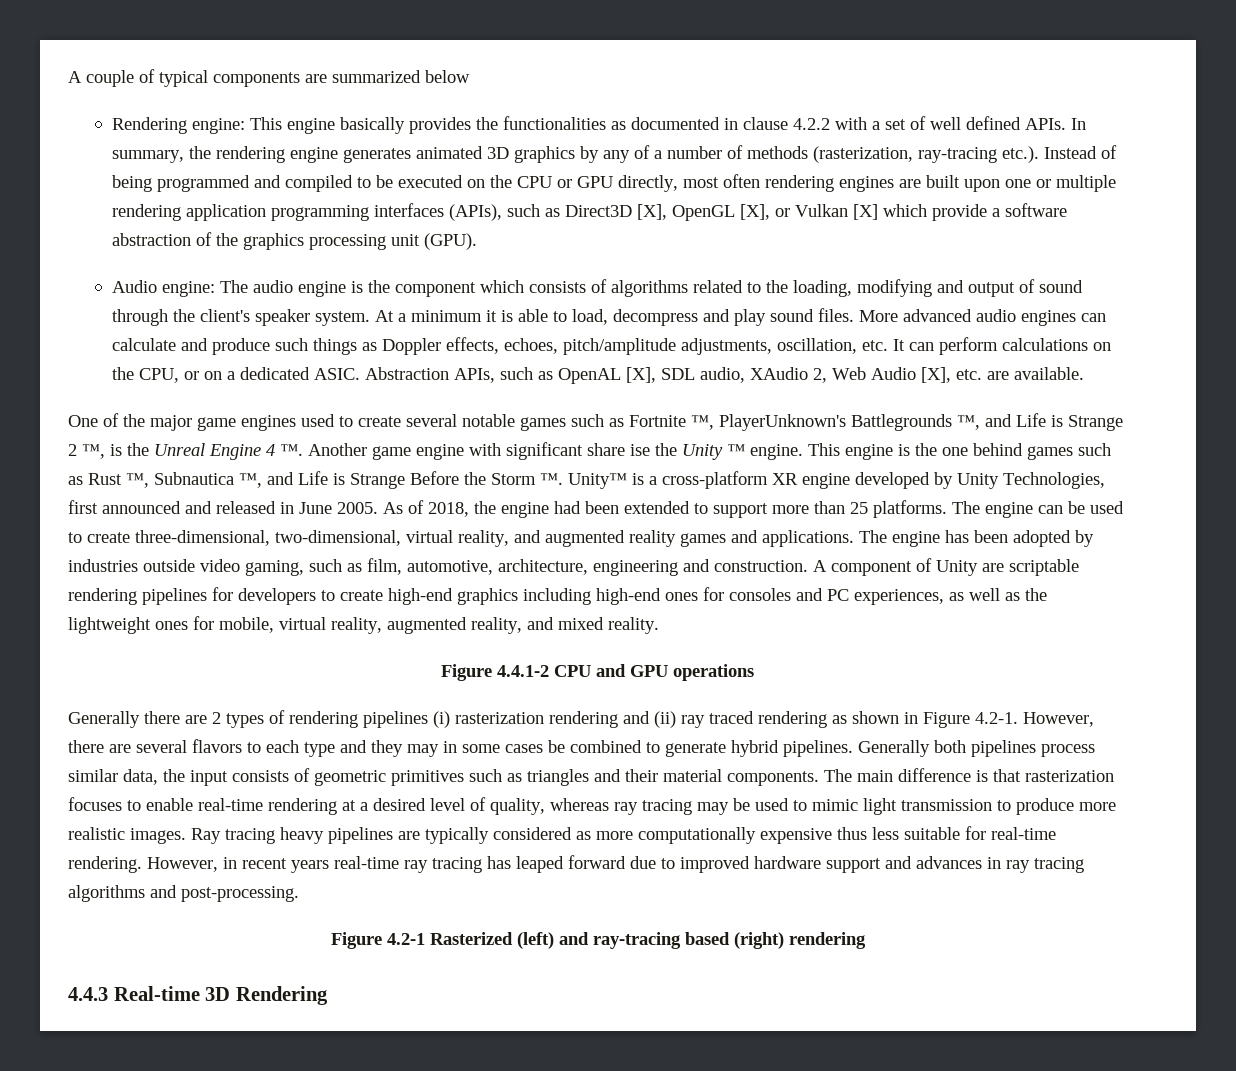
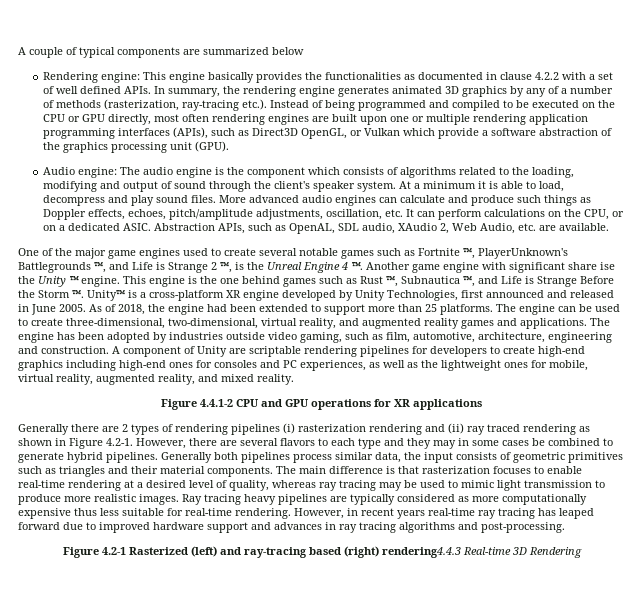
[636,204,770,221] [X], OpenGL [X], -> [301,128,348,139] OpenGL,
[852,204,878,220] [X] -> (401, 132) none
[557,367,656,384] OpenAL [X], -> [289,223,336,234] OpenAL,
[870,367,951,383] Audio [X], -> [480,223,516,234] Audio,
(754, 672) none -> [374,399,482,410] for XR applications
[788,932,866,949] [68,987,108,1001] rendering // 4.4.3 -> [381,547,461,558] rendering4.4.3

